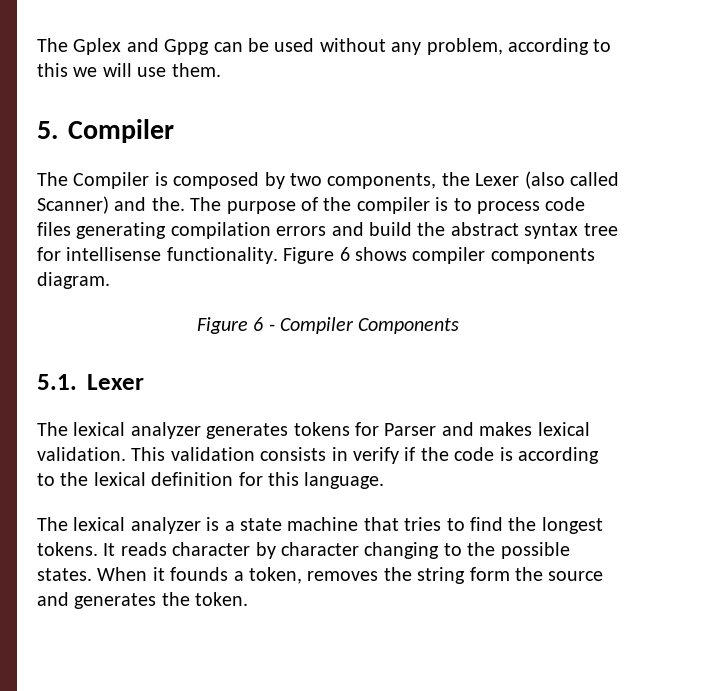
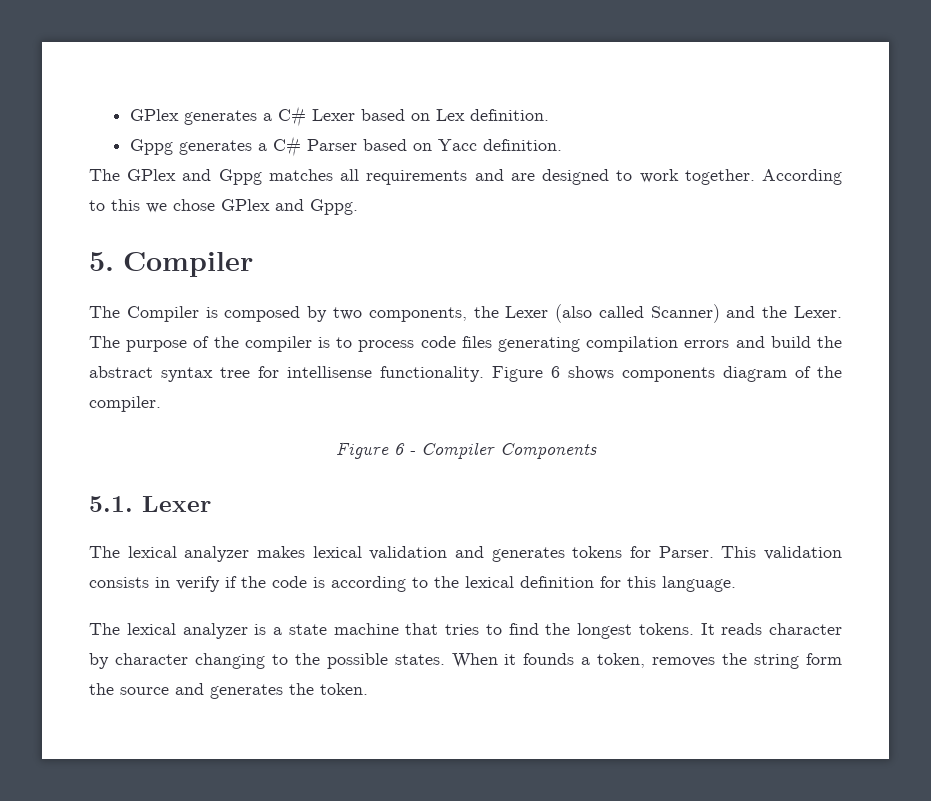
[37,38,612,55] [37,63,221,77] The Gplex and Gppg can be used without any problem, according to this we will use them. -> [130,106,550,127] [130,136,563,157] [89,169,843,185] [89,199,358,215] GPlex generates a C# Lexer based on Lex definition. // Gppg generates a C# Parser based on Yacc definition. // The GPlex and Gppg matches all requirements and are designed to work together. According to this we chose GPlex and Gppg.
[151,197,185,211] the. -> [762,306,843,318] the Lexer.
[412,247,595,264] [37,272,110,289] compiler components diagram. -> [622,366,842,382] [89,396,161,412] components diagram of the compiler.
[206,422,590,439] [37,447,126,461] generates tokens for Parser and makes lexical validation. -> [257,546,714,562] makes lexical validation and generates tokens for Parser.

